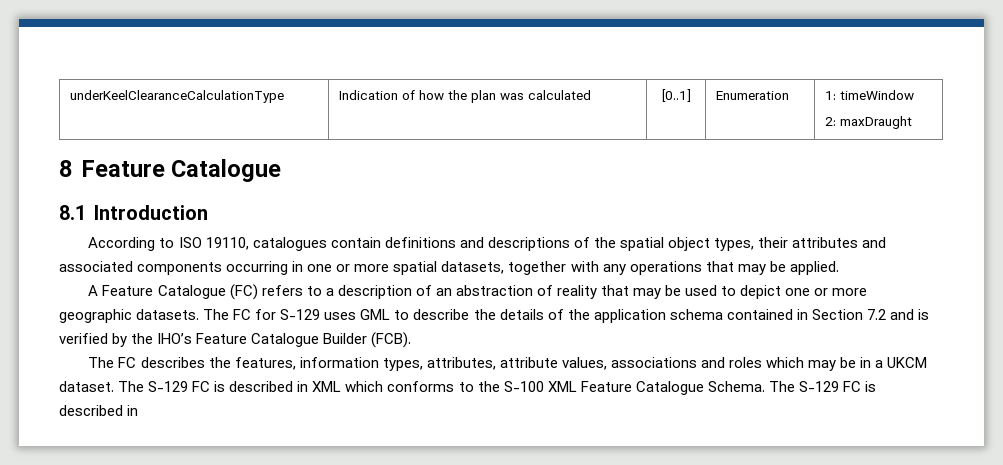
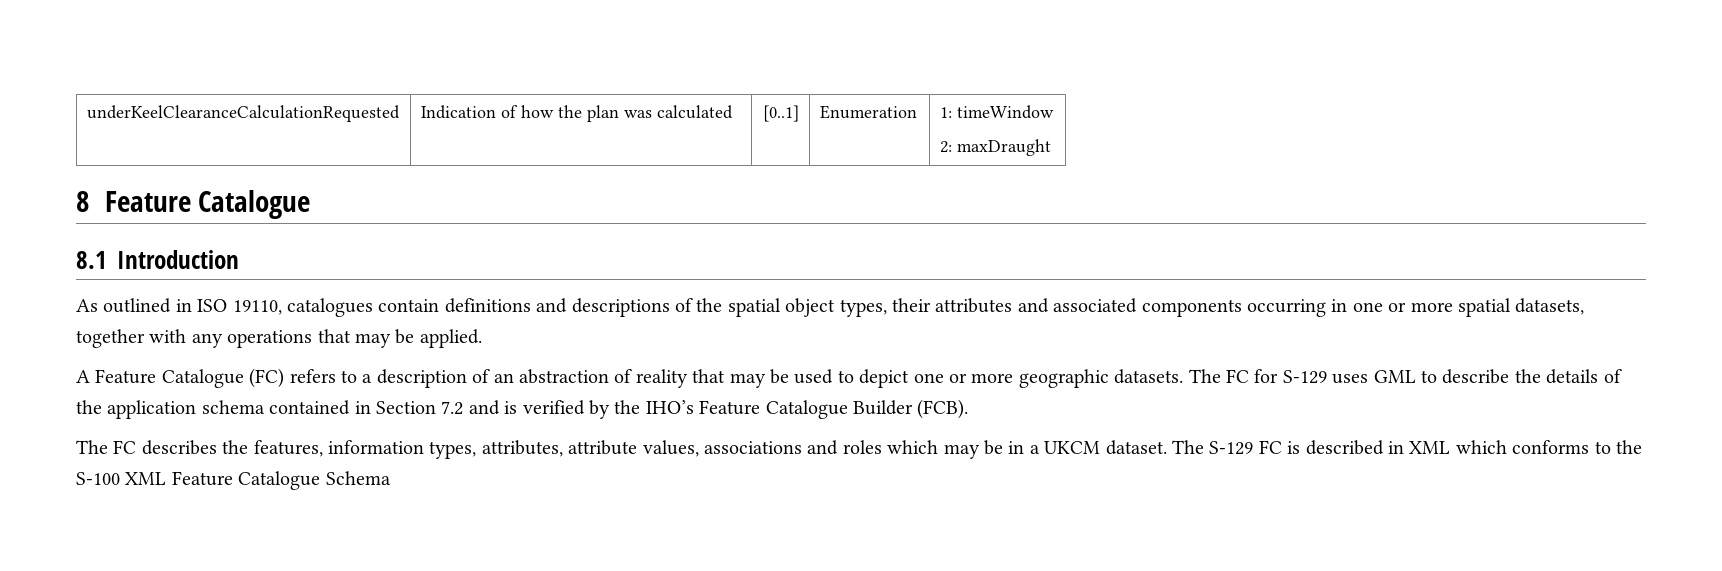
[69,90,284,103] underKeelClearanceCalculationType -> [86,105,400,122] underKeelClearanceCalculationRequested
[88,237,175,251] According to -> [76,298,192,313] As outlined in
[707,381,876,392] [59,405,139,416] Schema. The S-129 FC is described in -> [325,471,391,485] Schema

